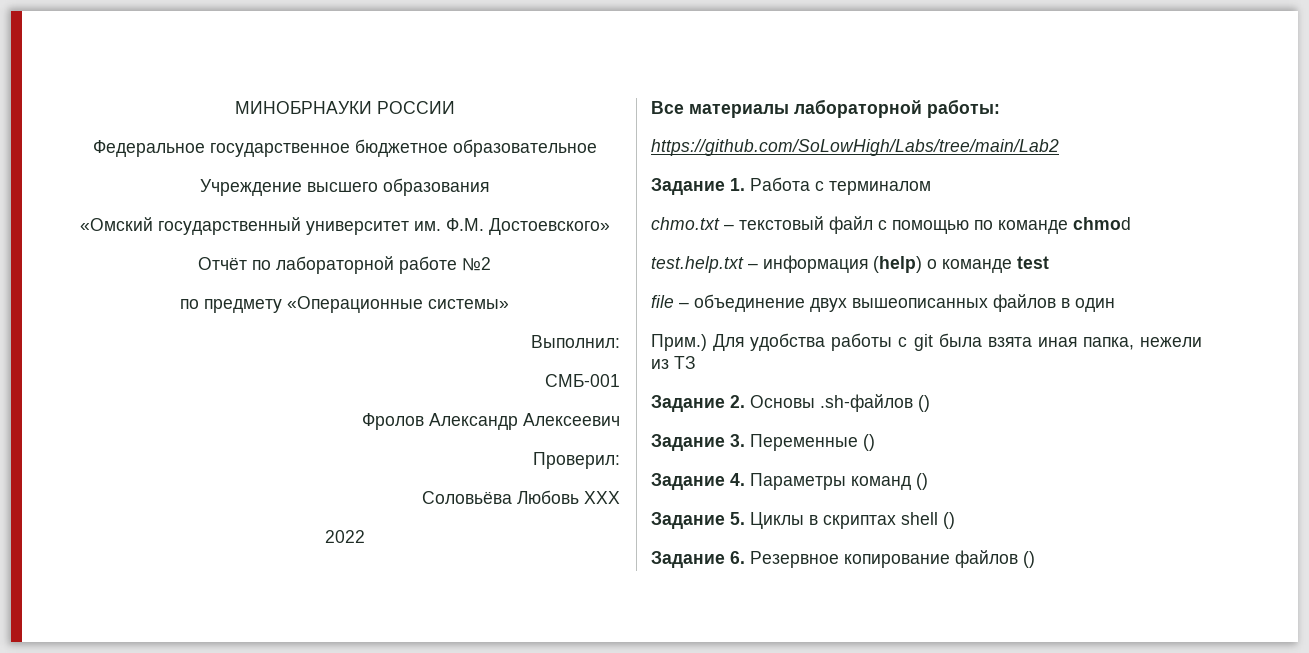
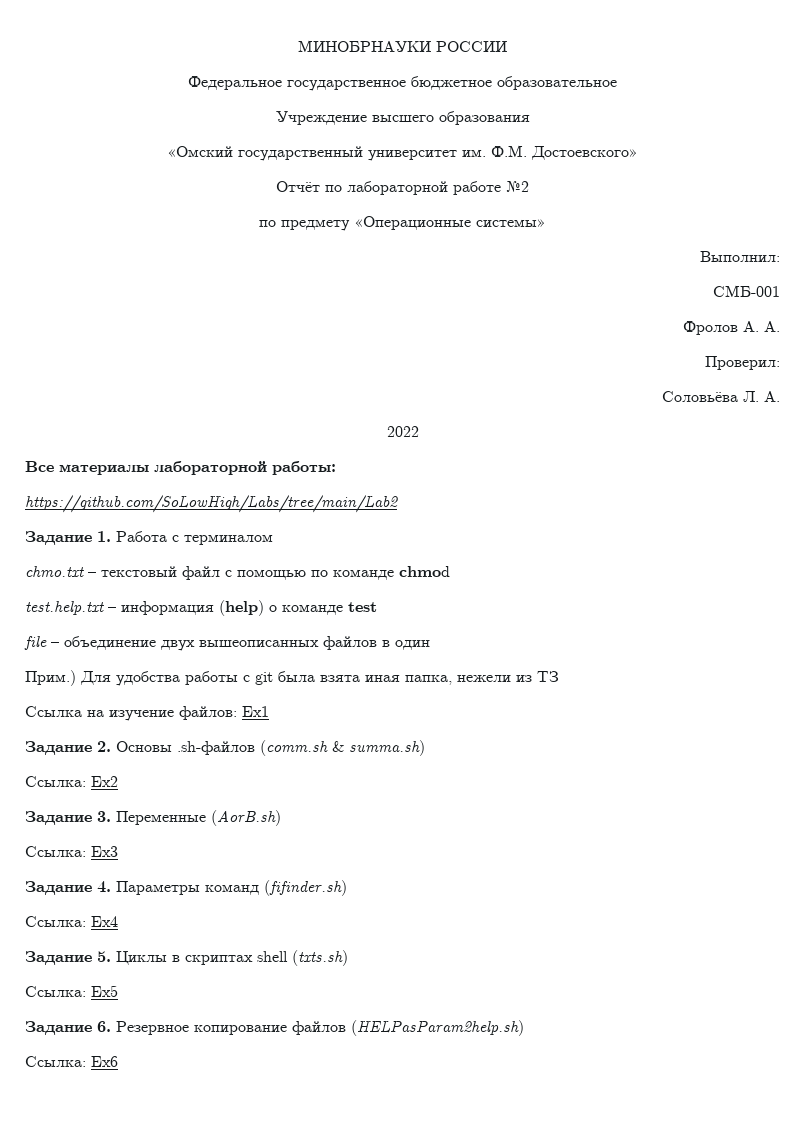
[429,413,620,430] Александр Алексеевич -> [743,321,780,332] А. А.
[517,490,620,504] Любовь ХХХ -> [743,391,780,402] Л. А.
(696, 362) none -> [25,706,269,721] // Ссылка на изучение файлов: Ex1
[918,395,930,412] () -> [260,740,425,756] [25,776,118,787] (comm.sh & summa.sh) // Ссылка: Ex2
[863,434,875,451] () -> [211,810,281,826] [25,846,118,857] (AorB.sh) // Ссылка: Ex3
[916,473,928,490] () -> [264,880,347,896] [25,916,118,927] (fifinder.sh) // Ссылка: Ex4
[943,512,955,529] () -> [292,950,348,966] [25,985,118,997] (txts.sh) // Ссылка: Ex5
[1023,551,1035,568] () -> [351,1020,524,1036] [25,1056,118,1067] (HELPasParam2help.sh) // Ссылка: Ex6

